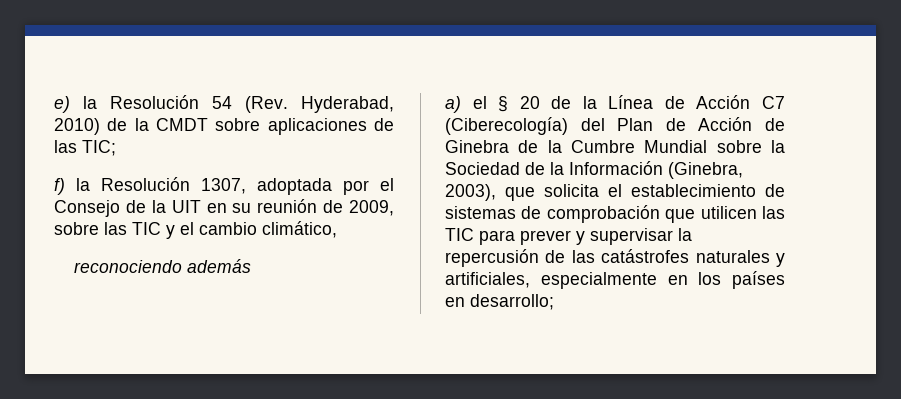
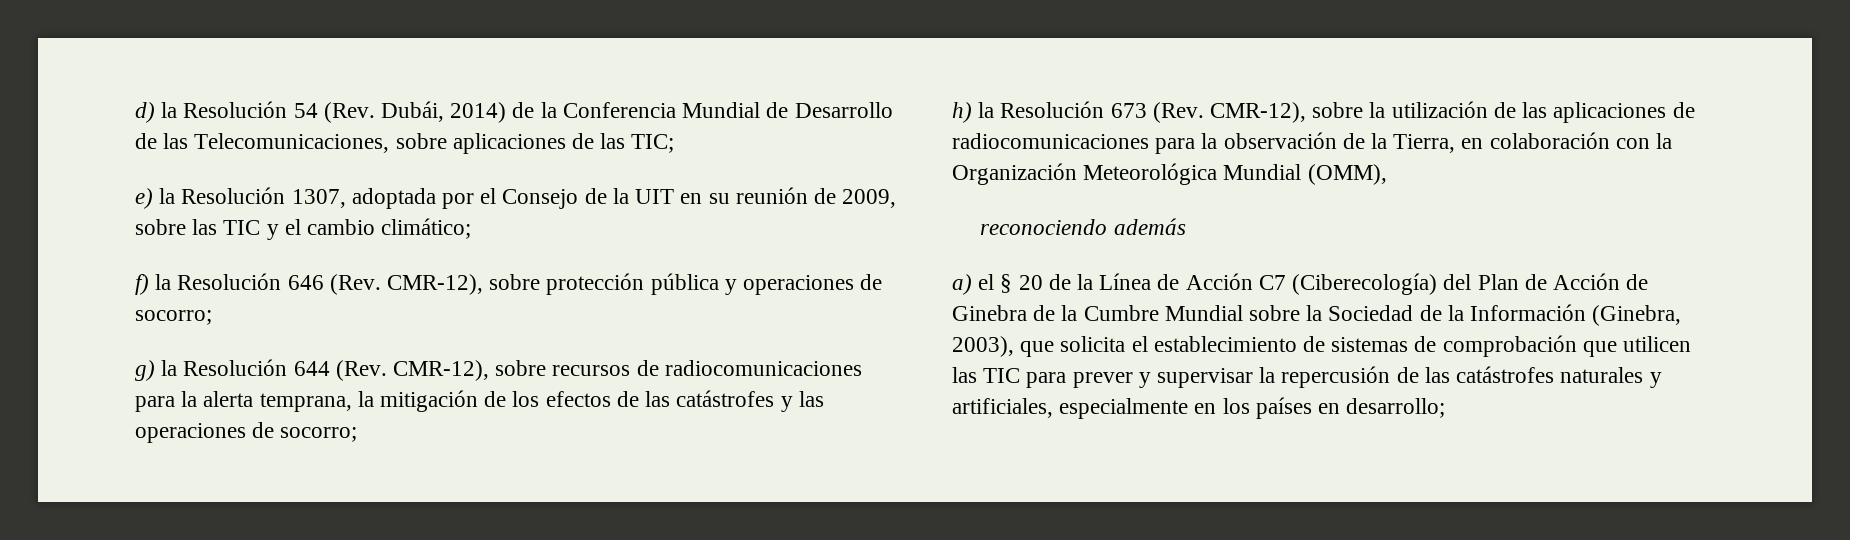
[54,96,70,113] e) -> [135,102,155,123] d)
[301,96,394,113] [54,118,208,135] Hyderabad, 2010) de la CMDT -> [381,101,893,123] [135,133,390,153] Dubái, 2014) de la Conferencia Mundial de Desarrollo de las Telecomunicaciones,
[54,178,65,195] f) -> [135,188,153,209] e)
[262,221,337,238] climático, -> [381,218,472,239] [135,273,883,295] [135,310,212,325] [135,359,862,381] [135,390,824,412] [135,422,358,443] [952,101,1695,123] [952,132,1673,154] [952,163,1387,185] climático; // f) la Resolución 646 (Rev. CMR-12), sobre protección pública y operaciones de socorro; // g) la Resolución 644 (Rev. CMR-12), sobre recursos de radiocomunicaciones para la alerta temprana, la mitigación de los efectos de las catástrofes y las operaciones de socorro; // h) la Resolución 673 (Rev. CMR-12), sobre la utilización de las aplicaciones de radiocomunicaciones para la observación de la Tierra, en colaboración con la Organización Meteorológica Mundial (OMM),

